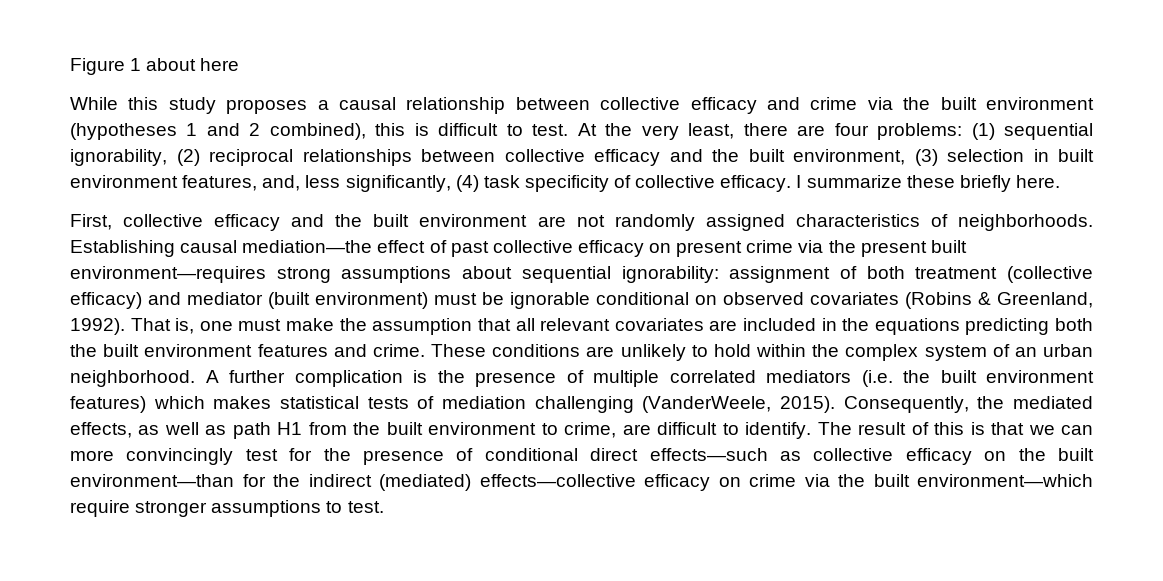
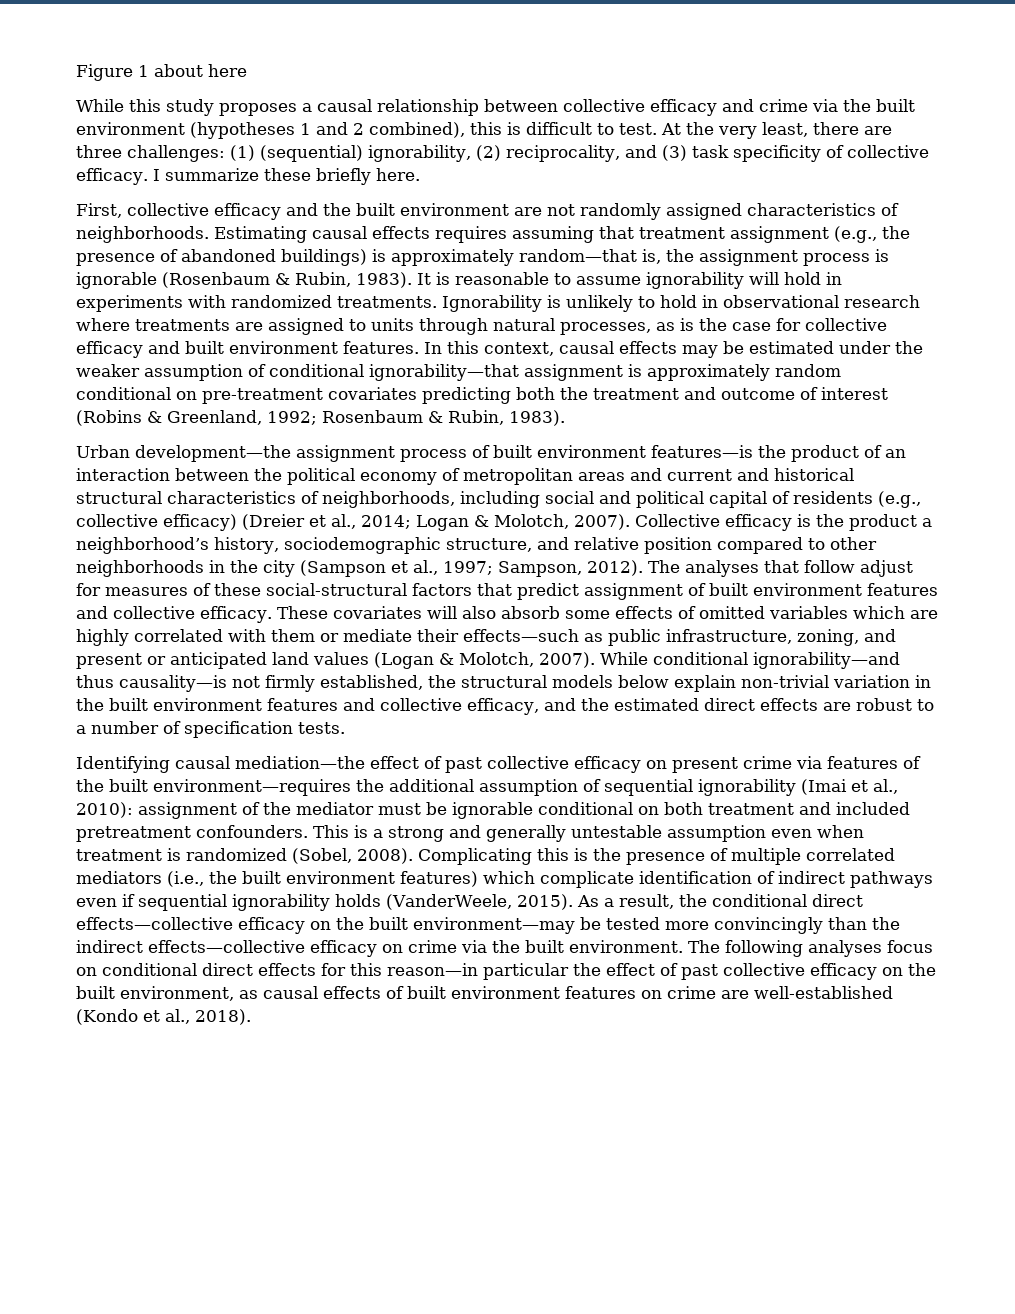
[834,123,1094,140] [70,149,1094,166] [70,175,479,192] four problems: (1) sequential ignorability, (2) reciprocal relationships between collective efficacy and the built environment, (3) selection in built environment features, and, less significantly, (4) -> [76,145,687,162] three challenges: (1) (sequential) ignorability, (2) reciprocality, and (3)
[70,240,175,257] Establishing -> [214,226,910,243] [76,249,889,266] [76,272,842,289] [76,295,920,312] [76,318,887,335] [76,341,923,358] [76,364,841,381] [76,387,888,404] [76,410,565,426] [76,445,906,462] [76,468,854,485] [76,491,921,508] [76,514,932,531] [76,537,877,554] [76,560,913,577] [76,583,938,600] [76,606,938,623] [76,629,896,646] [76,652,900,669] [76,675,931,692] [76,698,934,715] [76,721,345,738] [76,756,170,773] Estimating causal effects requires assuming that treatment assignment (e.g., the presence of abandoned buildings) is approximately random—that is, the assignment process is ignorable (Rosenbaum & Rubin, 1983). It is reasonable to assume ignorability will hold in experiments with randomized treatments. Ignorability is unlikely to hold in observational research where treatments are assigned to units through natural processes, as is the case for collective efficacy and built environment features. In this context, causal effects may be estimated under the weaker assumption of conditional ignorability—that assignment is approximately random conditional on pre-treatment covariates predicting both the treatment and outcome of interest (Robins & Greenland, 1992; Rosenbaum & Rubin, 1983). // Urban development—the assignment process of built environment features—is the product of an interaction between the political economy of metropolitan areas and current and historical structural characteristics of neighborhoods, including social and political capital of residents (e.g., collective efficacy) (Dreier et al., 2014; Logan & Molotch, 2007). Collective efficacy is the product a neighborhood’s history, sociodemographic structure, and relative position compared to other neighborhoods in the city (Sampson et al., 1997; Sampson, 2012). The analyses that follow adjust for measures of these social-structural factors that predict assignment of built environment features and collective efficacy. These covariates will also absorb some effects of omitted variables which are highly correlated with them or mediate their effects—such as public infrastructure, zoning, and present or anticipated land values (Logan & Molotch, 2007). While conditional ignorability—and thus causality—is not firmly established, the structural models below explain non-trivial variation in the built environment features and collective efficacy, and the estimated direct effects are robust to a number of specification tests. // Identifying
[828,240,967,257] [70,266,1094,283] [70,292,428,309] the present built environment—requires strong assumptions about sequential ignorability: assignment of both treatment (collective efficacy) and mediator (built environment) -> [827,756,921,769] [76,779,898,796] [76,802,374,819] features of the built environment—requires the additional assumption of sequential ignorability (Imai et al., 2010): assignment of the mediator
[723,292,1093,309] [70,318,1093,335] [70,344,1093,361] [70,370,403,387] observed covariates (Robins & Greenland, 1992). That is, one must make the assumption that all relevant covariates are included in the equations predicting both the built environment features and crime. These conditions are unlikely to hold within the complex system of an urban neighborhood. A further complication -> [664,802,910,815] [76,825,864,842] [76,848,569,865] both treatment and included pretreatment confounders. This is a strong and generally untestable assumption even when treatment is randomized (Sobel, 2008). Complicating this
[861,370,893,387] (i.e. -> [167,871,204,887] (i.e.,
[213,396,1093,413] [70,422,1094,439] [70,448,1094,465] [70,474,266,487] makes statistical tests of mediation challenging (VanderWeele, 2015). Consequently, the mediated effects, as well as path H1 from the built environment to crime, are difficult to identify. The result of this is that we can more convincingly test for the presence of conditional direct effects—such as collective efficacy on the built environment—than for -> [540,871,933,888] [76,894,863,911] [76,917,867,934] complicate identification of indirect pathways even if sequential ignorability holds (VanderWeele, 2015). As a result, the conditional direct effects—collective efficacy on the built environment—may be tested more convincingly than
[379,474,471,491] (mediated) -> (143, 946) none
[917,474,1093,487] [70,500,384,517] environment—which require stronger assumptions to test. -> [569,940,933,957] [76,963,936,980] [76,986,893,1001] [76,1009,251,1025] environment. The following analyses focus on conditional direct effects for this reason—in particular the effect of past collective efficacy on the built environment, as causal effects of built environment features on crime are well-established (Kondo et al., 2018).

